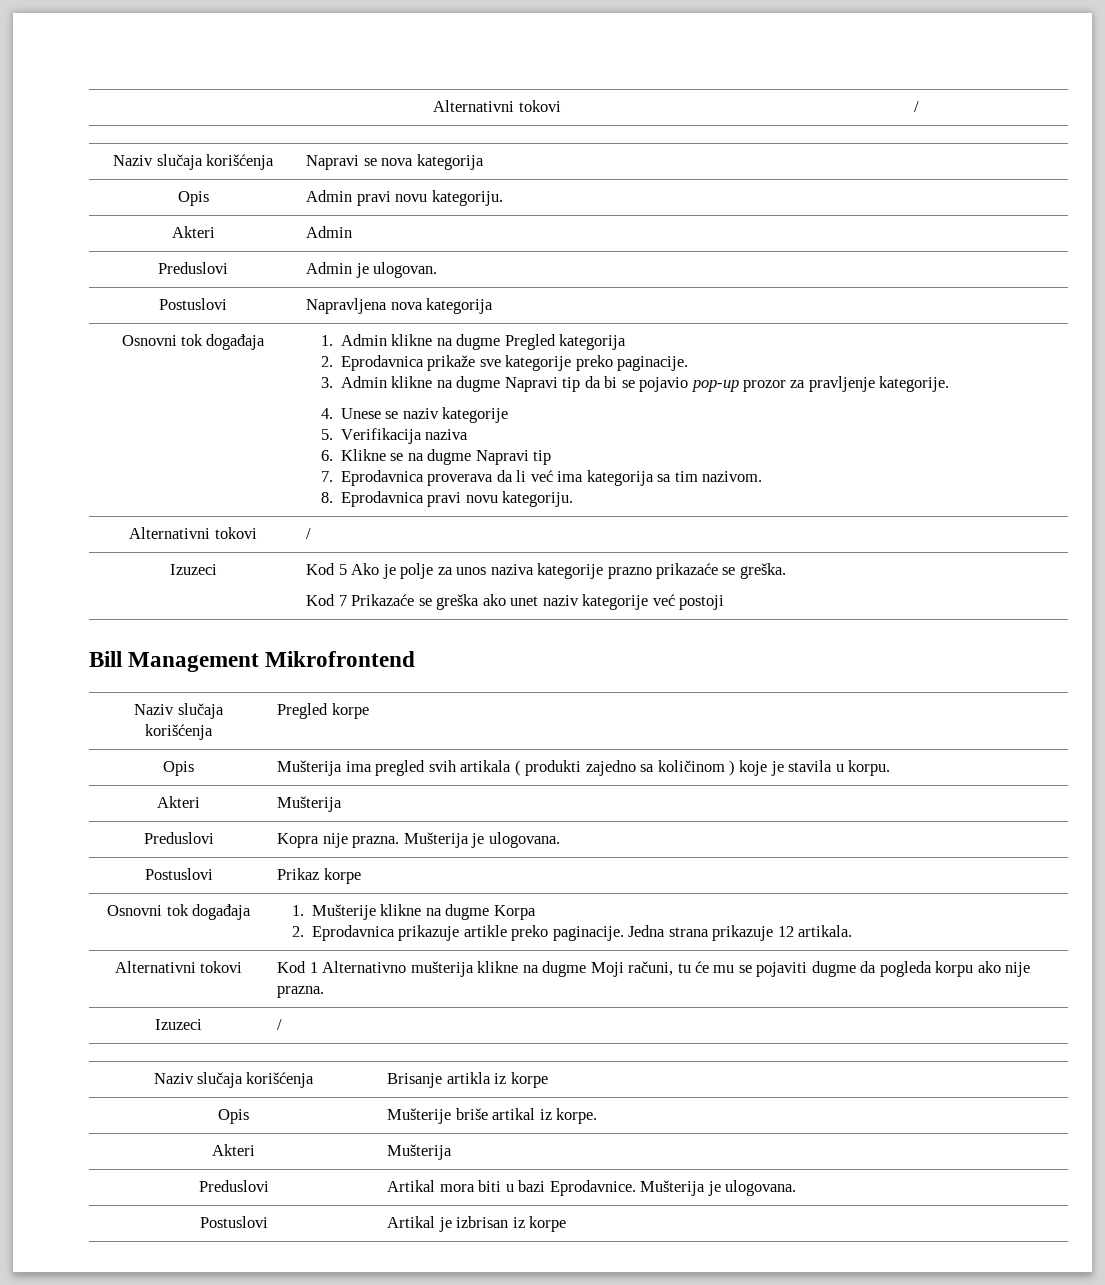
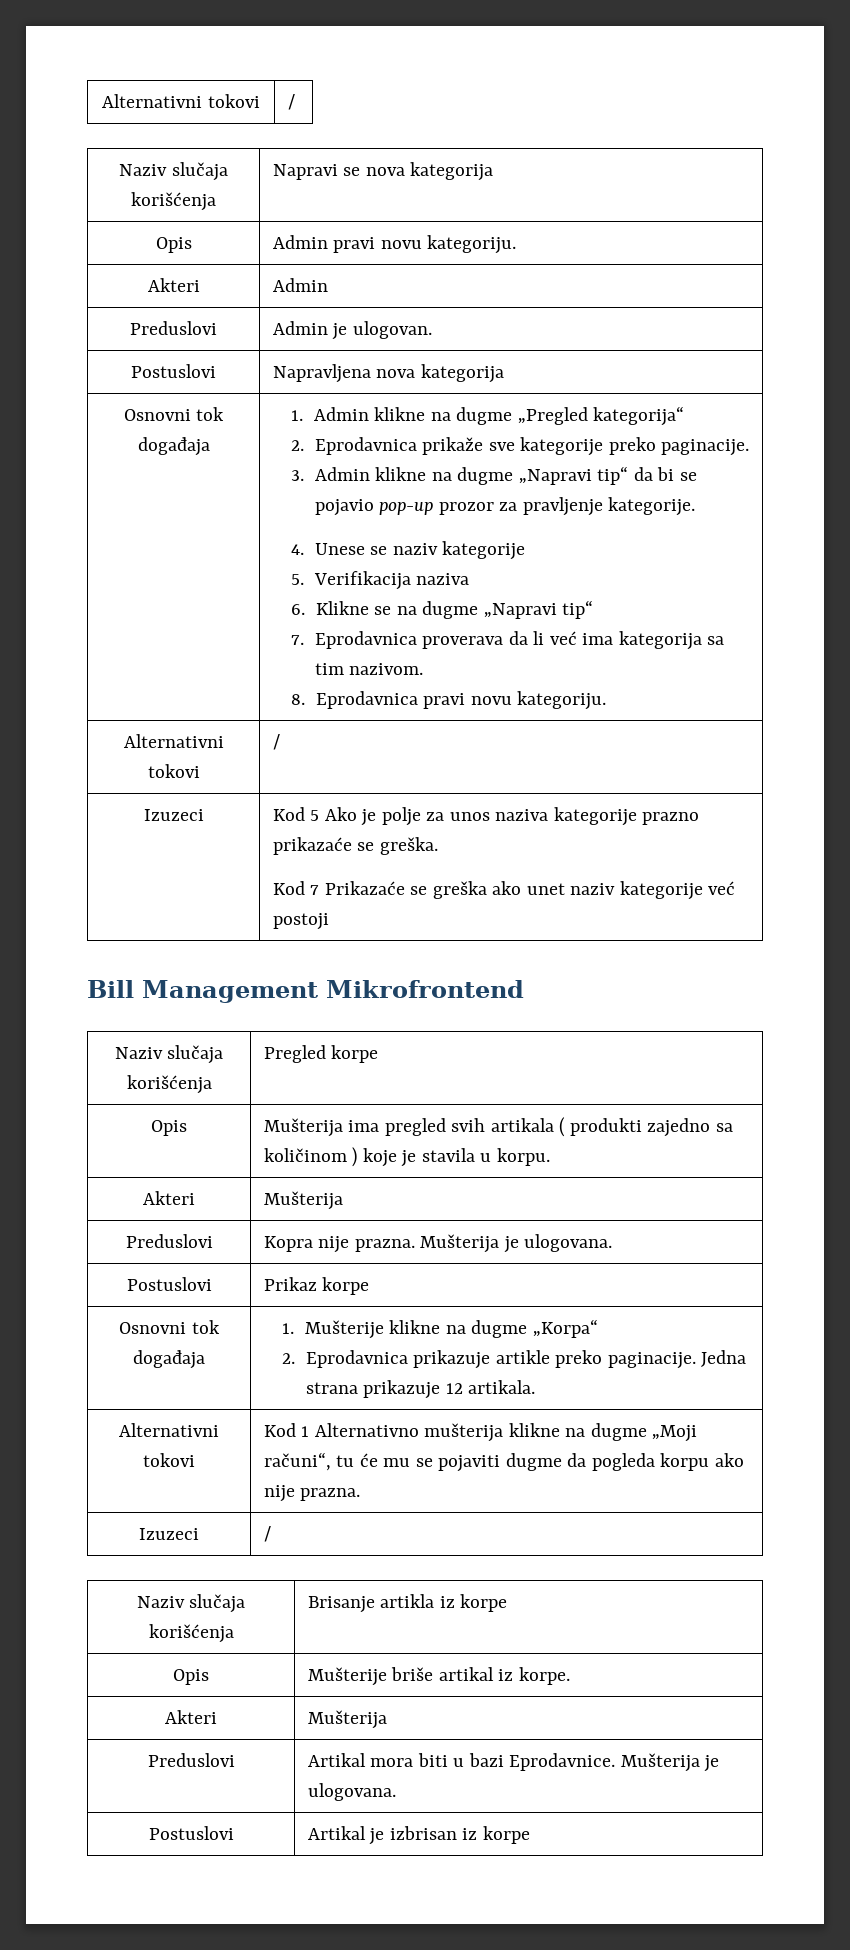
[504,334,627,350] Pregled kategorija -> [517,406,685,426] „Pregled kategorija“
[504,377,581,392] Napravi tip -> [518,466,629,485] „Napravi tip“
[475,450,552,465] Napravi tip -> [483,600,594,619] „Napravi tip“
[493,905,536,920] Korpa -> [532,1319,598,1338] „Korpa“
[590,961,674,977] Moji računi, -> [652,1425,698,1442] [263,1452,331,1471] „Moji računi“,

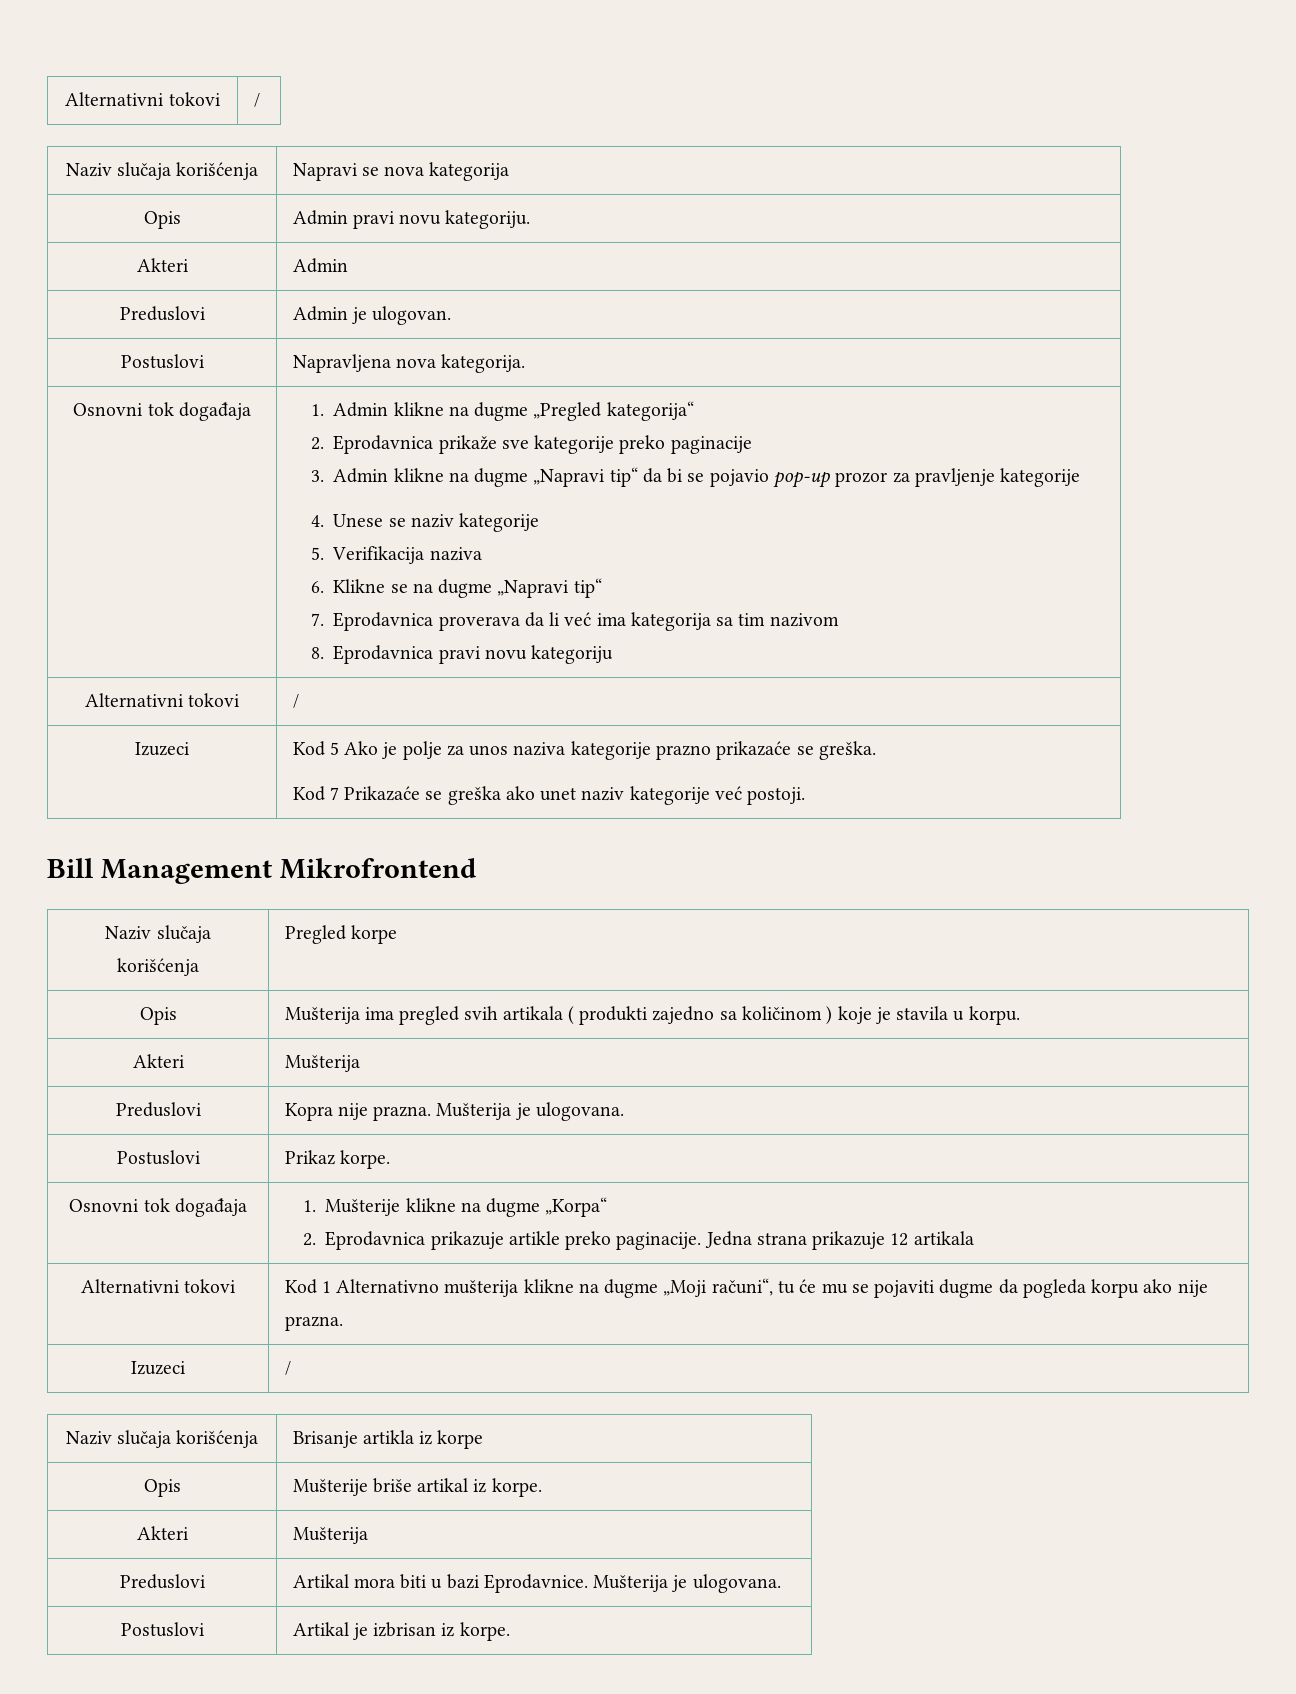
[420,364,504,383] kategorija -> [441,354,526,373] kategorija.
[661,439,750,456] paginacije. -> [670,436,752,454] paginacije
[608,497,696,516] kategorije. -> [1000,468,1081,487] kategorije
[349,663,424,675] nazivom. -> [769,613,839,627] nazivom
[517,691,607,710] kategoriju. -> [531,645,614,664] kategoriju
[272,913,329,930] postoji -> [747,787,806,805] postoji.
[322,1277,370,1295] korpe -> [339,1150,390,1169] korpe.
[468,1380,536,1394] artikala. -> [913,1231,974,1245] artikala
[482,1826,530,1844] korpe -> [459,1622,510,1641] korpe.

